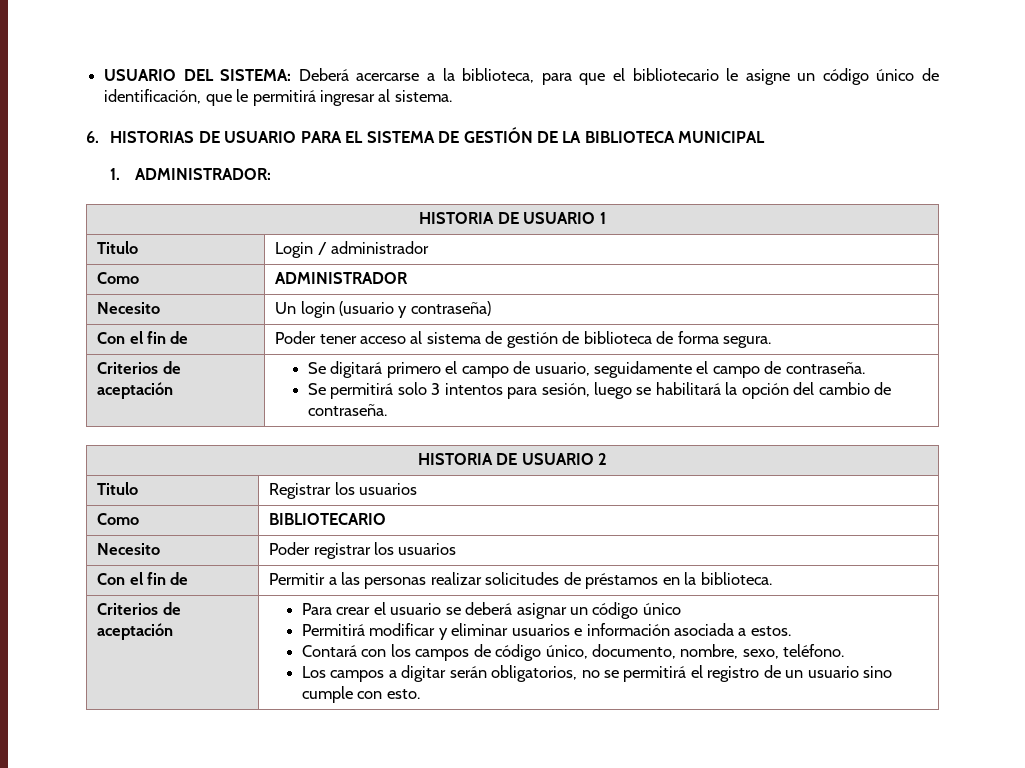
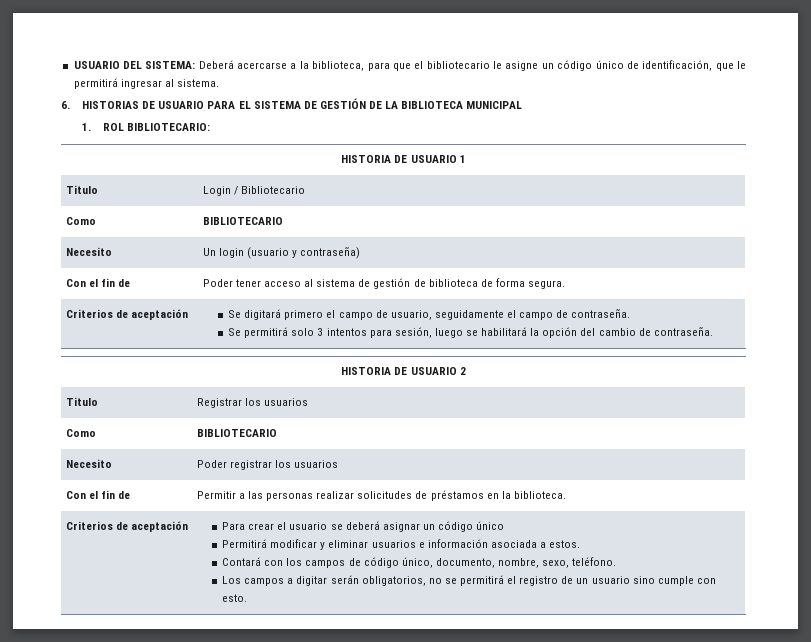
[134,168,271,180] ADMINISTRADOR: -> [103,123,211,131] ROL BIBLIOTECARIO:
[330,241,429,254] [97,272,140,284] [275,272,409,284] administrador // Como | ADMINISTRADOR -> [241,186,306,194] [65,217,96,225] [202,217,283,225] Bibliotecario // Como | BIBLIOTECARIO

